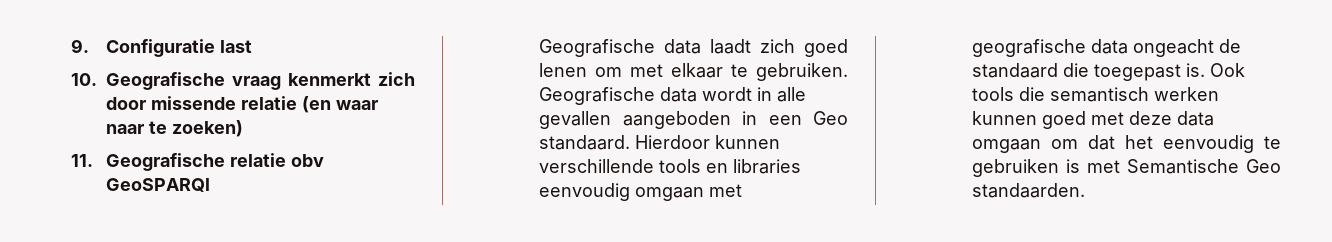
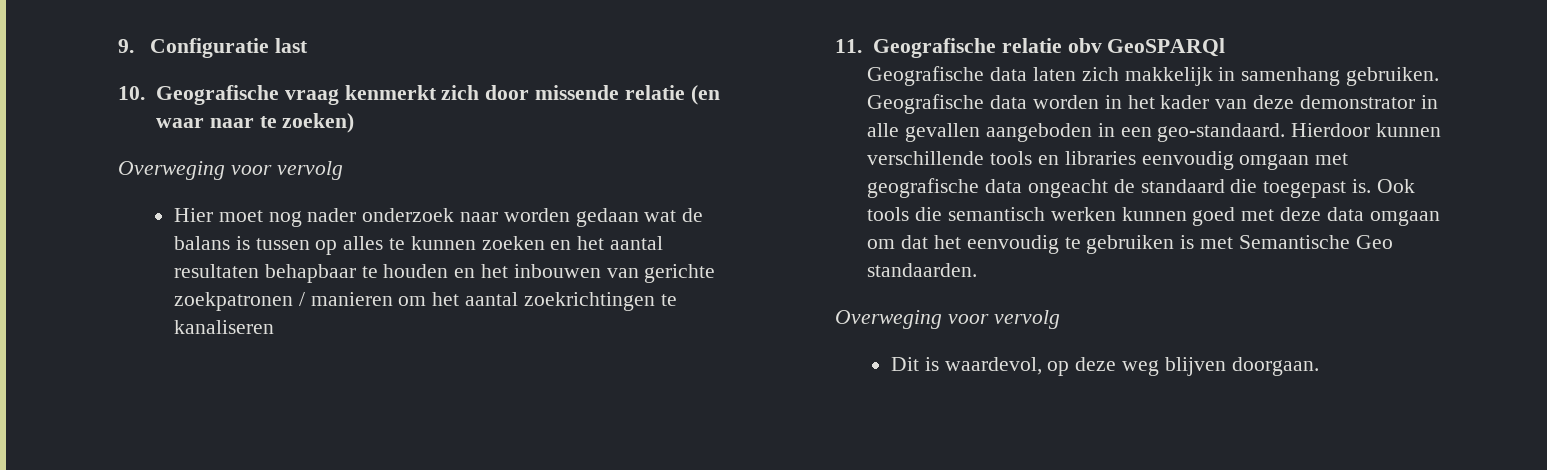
(244, 128) none -> [118,161,343,180] [173,208,704,227] [173,236,664,255] [173,264,716,283] [173,292,677,311] [173,320,274,334] // Overweging voor vervolg // Hier moet nog nader onderzoek naar worden gedaan wat de balans is tussen op alles te kunnen zoeken en het aantal resultaten behapbaar te houden en het inbouwen van gerichte zoekpatronen / manieren om het aantal zoekrichtingen te kanaliseren
[710,39,848,57] [539,63,848,81] [539,87,753,105] laadt zich goed lenen om met elkaar te gebruiken. Geografische data wordt -> [1032,67,1439,86] [867,94,1415,114] laten zich makkelijk in samenhang gebruiken. Geografische data worden in het kader van deze demonstrator
[813,111,848,125] [539,135,631,150] Geo standaard. -> [1157,123,1286,142] geo-standaard.
(1086, 190) none -> [835,310,1060,329] [890,357,1319,376] // Overweging voor vervolg // Dit is waardevol, op deze weg blijven doorgaan.

